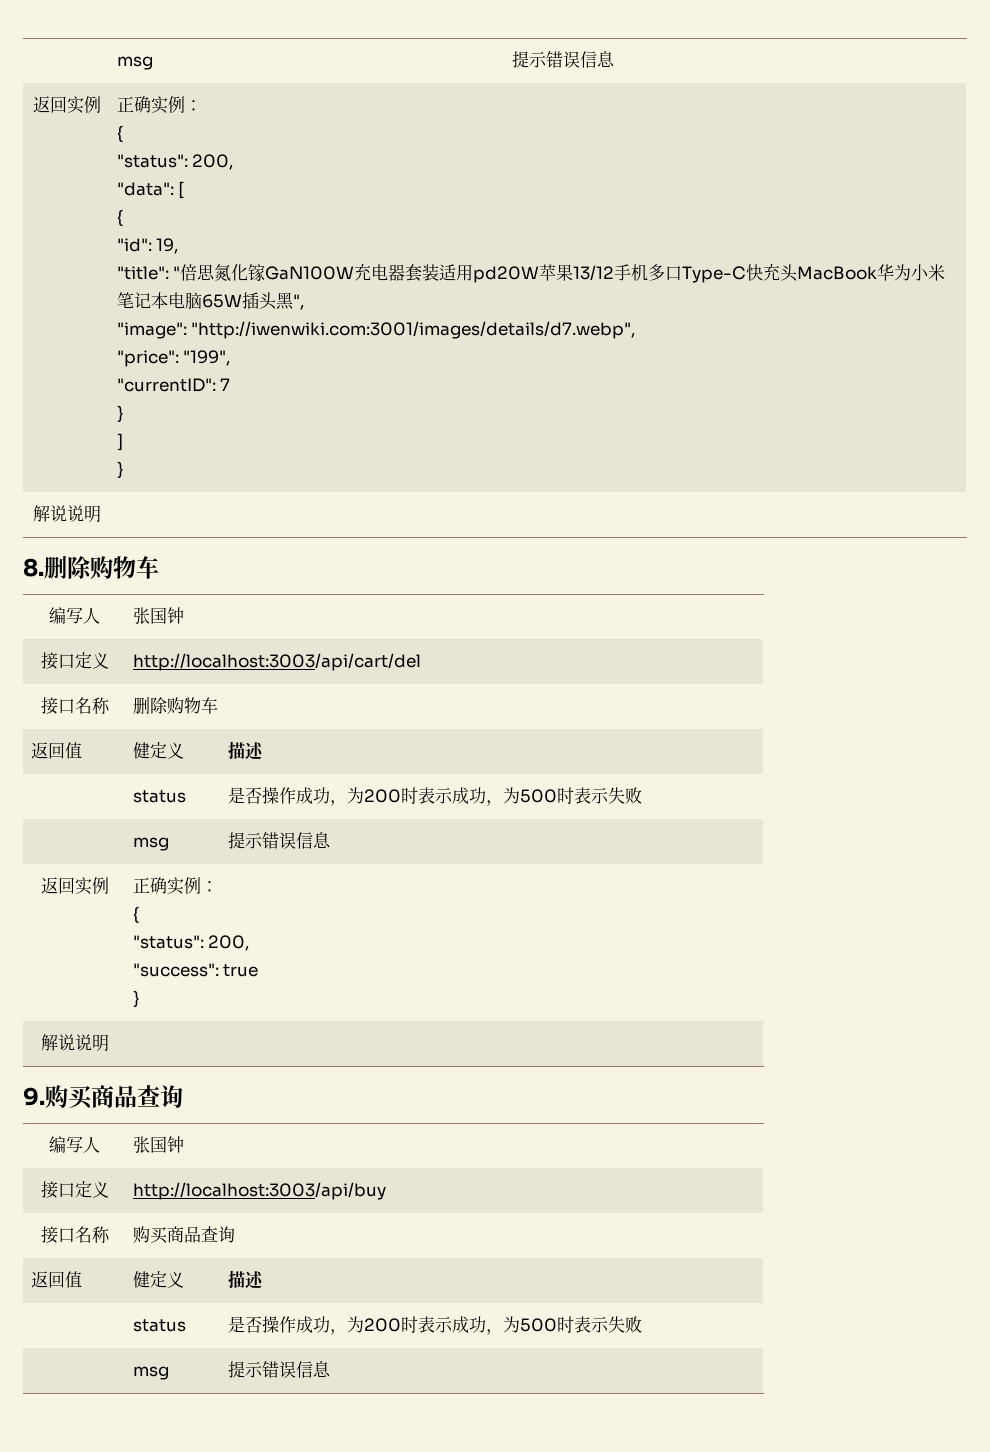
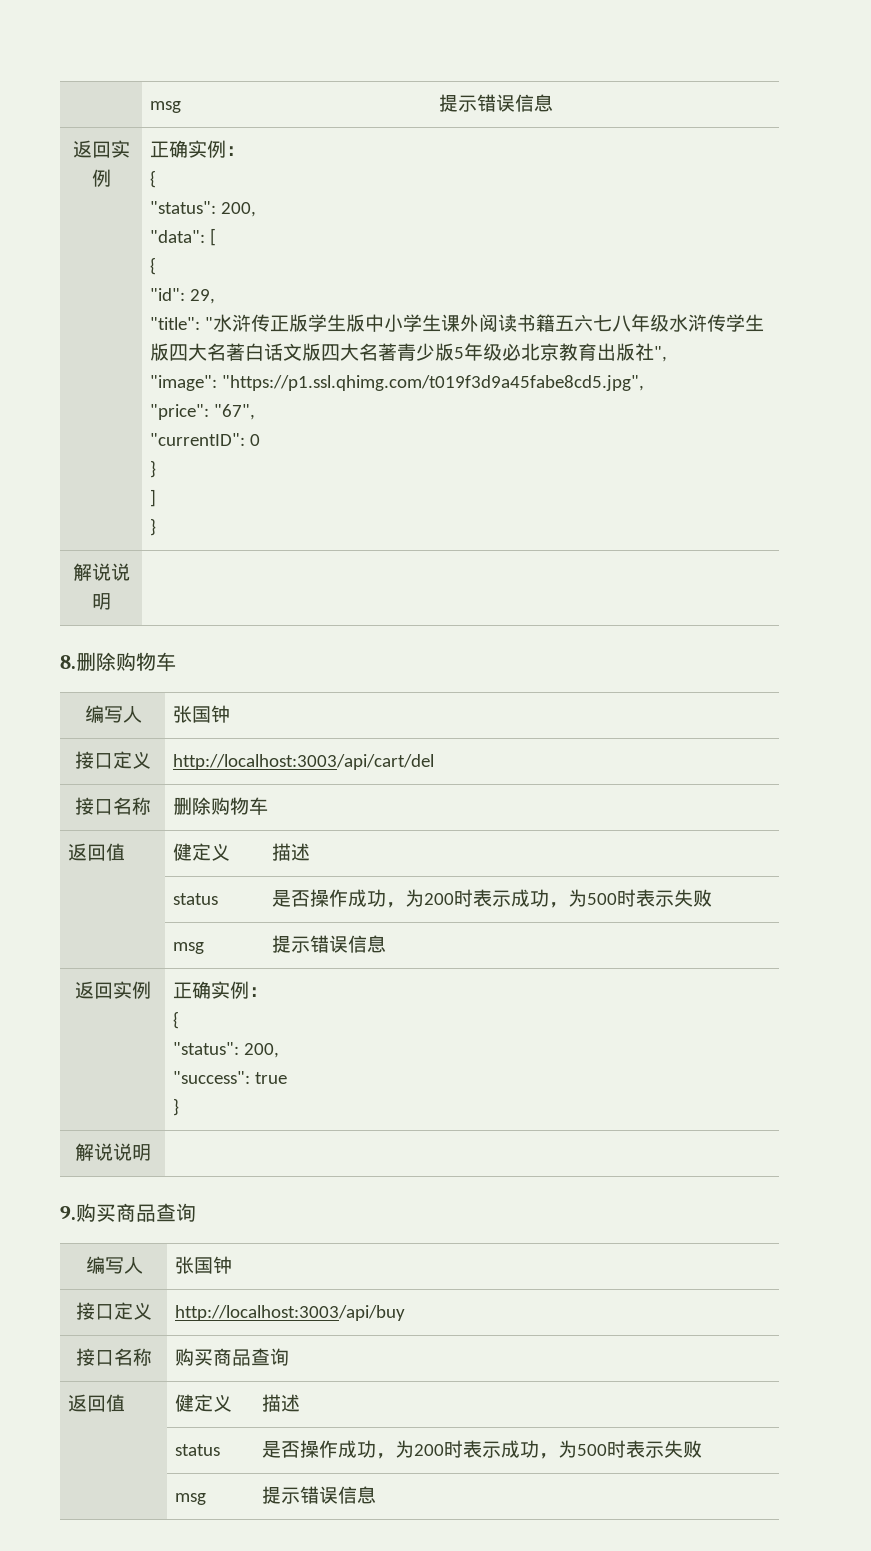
[156,238,179,254] 19, -> [190,289,216,304] 29,
[180,263,946,283] [116,292,294,310] 倍思氮化镓GaN100W充电器套装适用pd20W苹果13/12手机多口Type-C快充头MacBook华为小米笔记本电脑65W插头黑 -> [213,314,765,332] [150,343,655,361] 水浒传正版学生版中小学生课外阅读书籍五六七八年级水浒传学生版四大名著白话文版四大名著青少版5年级必北京教育出版社
[191,321,636,339] "http://iwenwiki.com:3001/images/details/d7.webp", -> [222,375,645,391] "https://p1.ssl.qhimg.com/t019f3d9a45fabe8cd5.jpg",
[183,350,231,366] "199", -> [214,404,256,420] "67",
[220,378,231,391] 7 -> [250,434,261,446] 0

